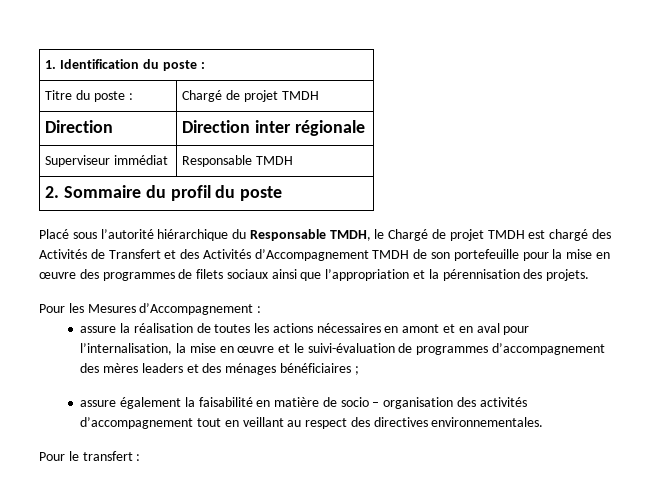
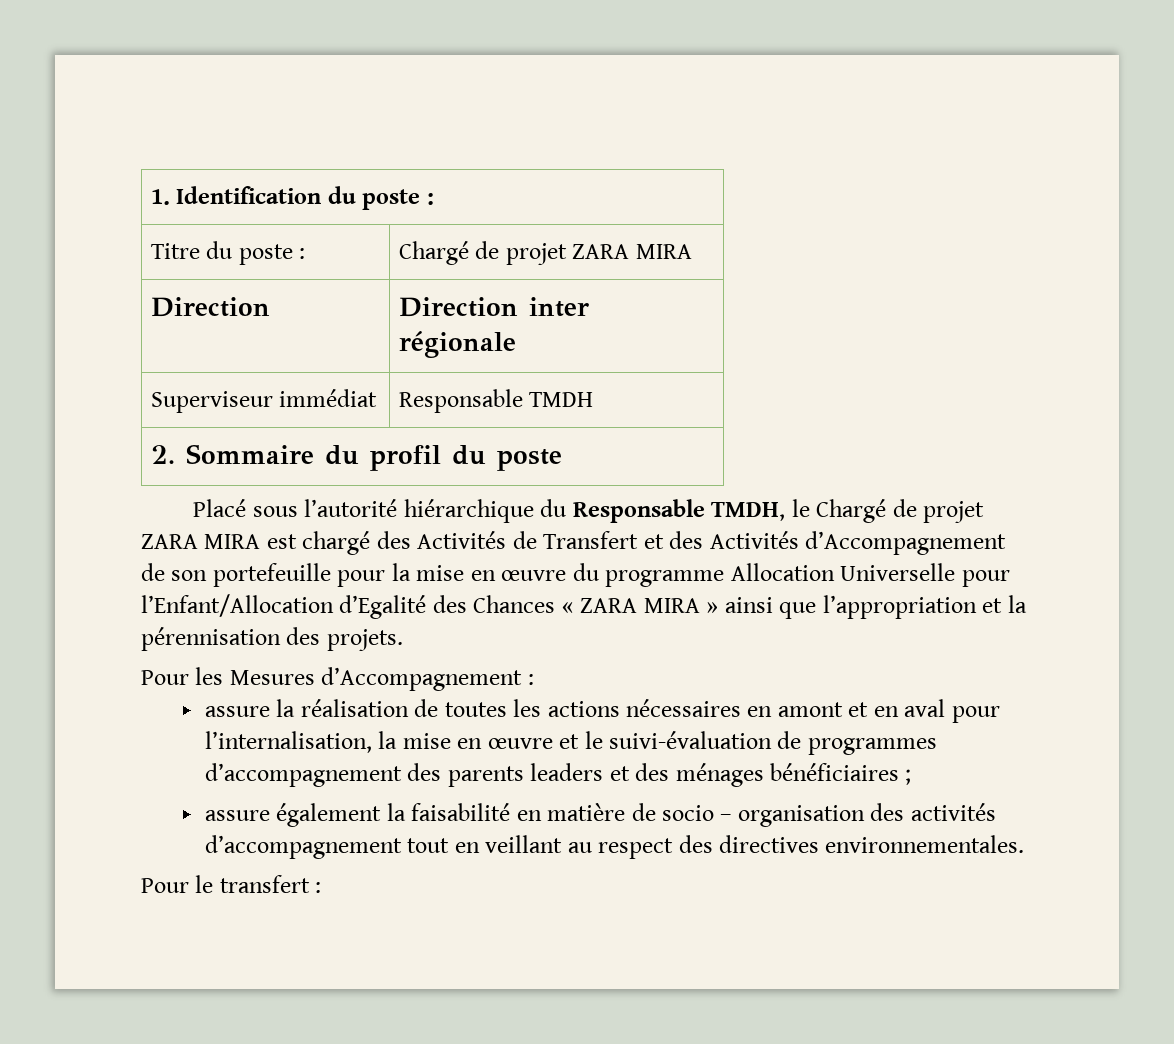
[281,91,319,100] TMDH -> [572,244,692,259] ZARA MIRA
[487,230,525,239] TMDH -> [141,534,261,549] ZARA MIRA
[372,250,410,259] TMDH -> (1007, 543) none
[79,269,268,281] des programmes de filets sociaux -> [572,563,1010,587] [141,594,719,619] du programme Allocation Universelle pour l’Enfant/Allocation d’Egalité des Chances « ZARA MIRA »
[103,363,139,373] mères -> [447,766,524,787] parents

